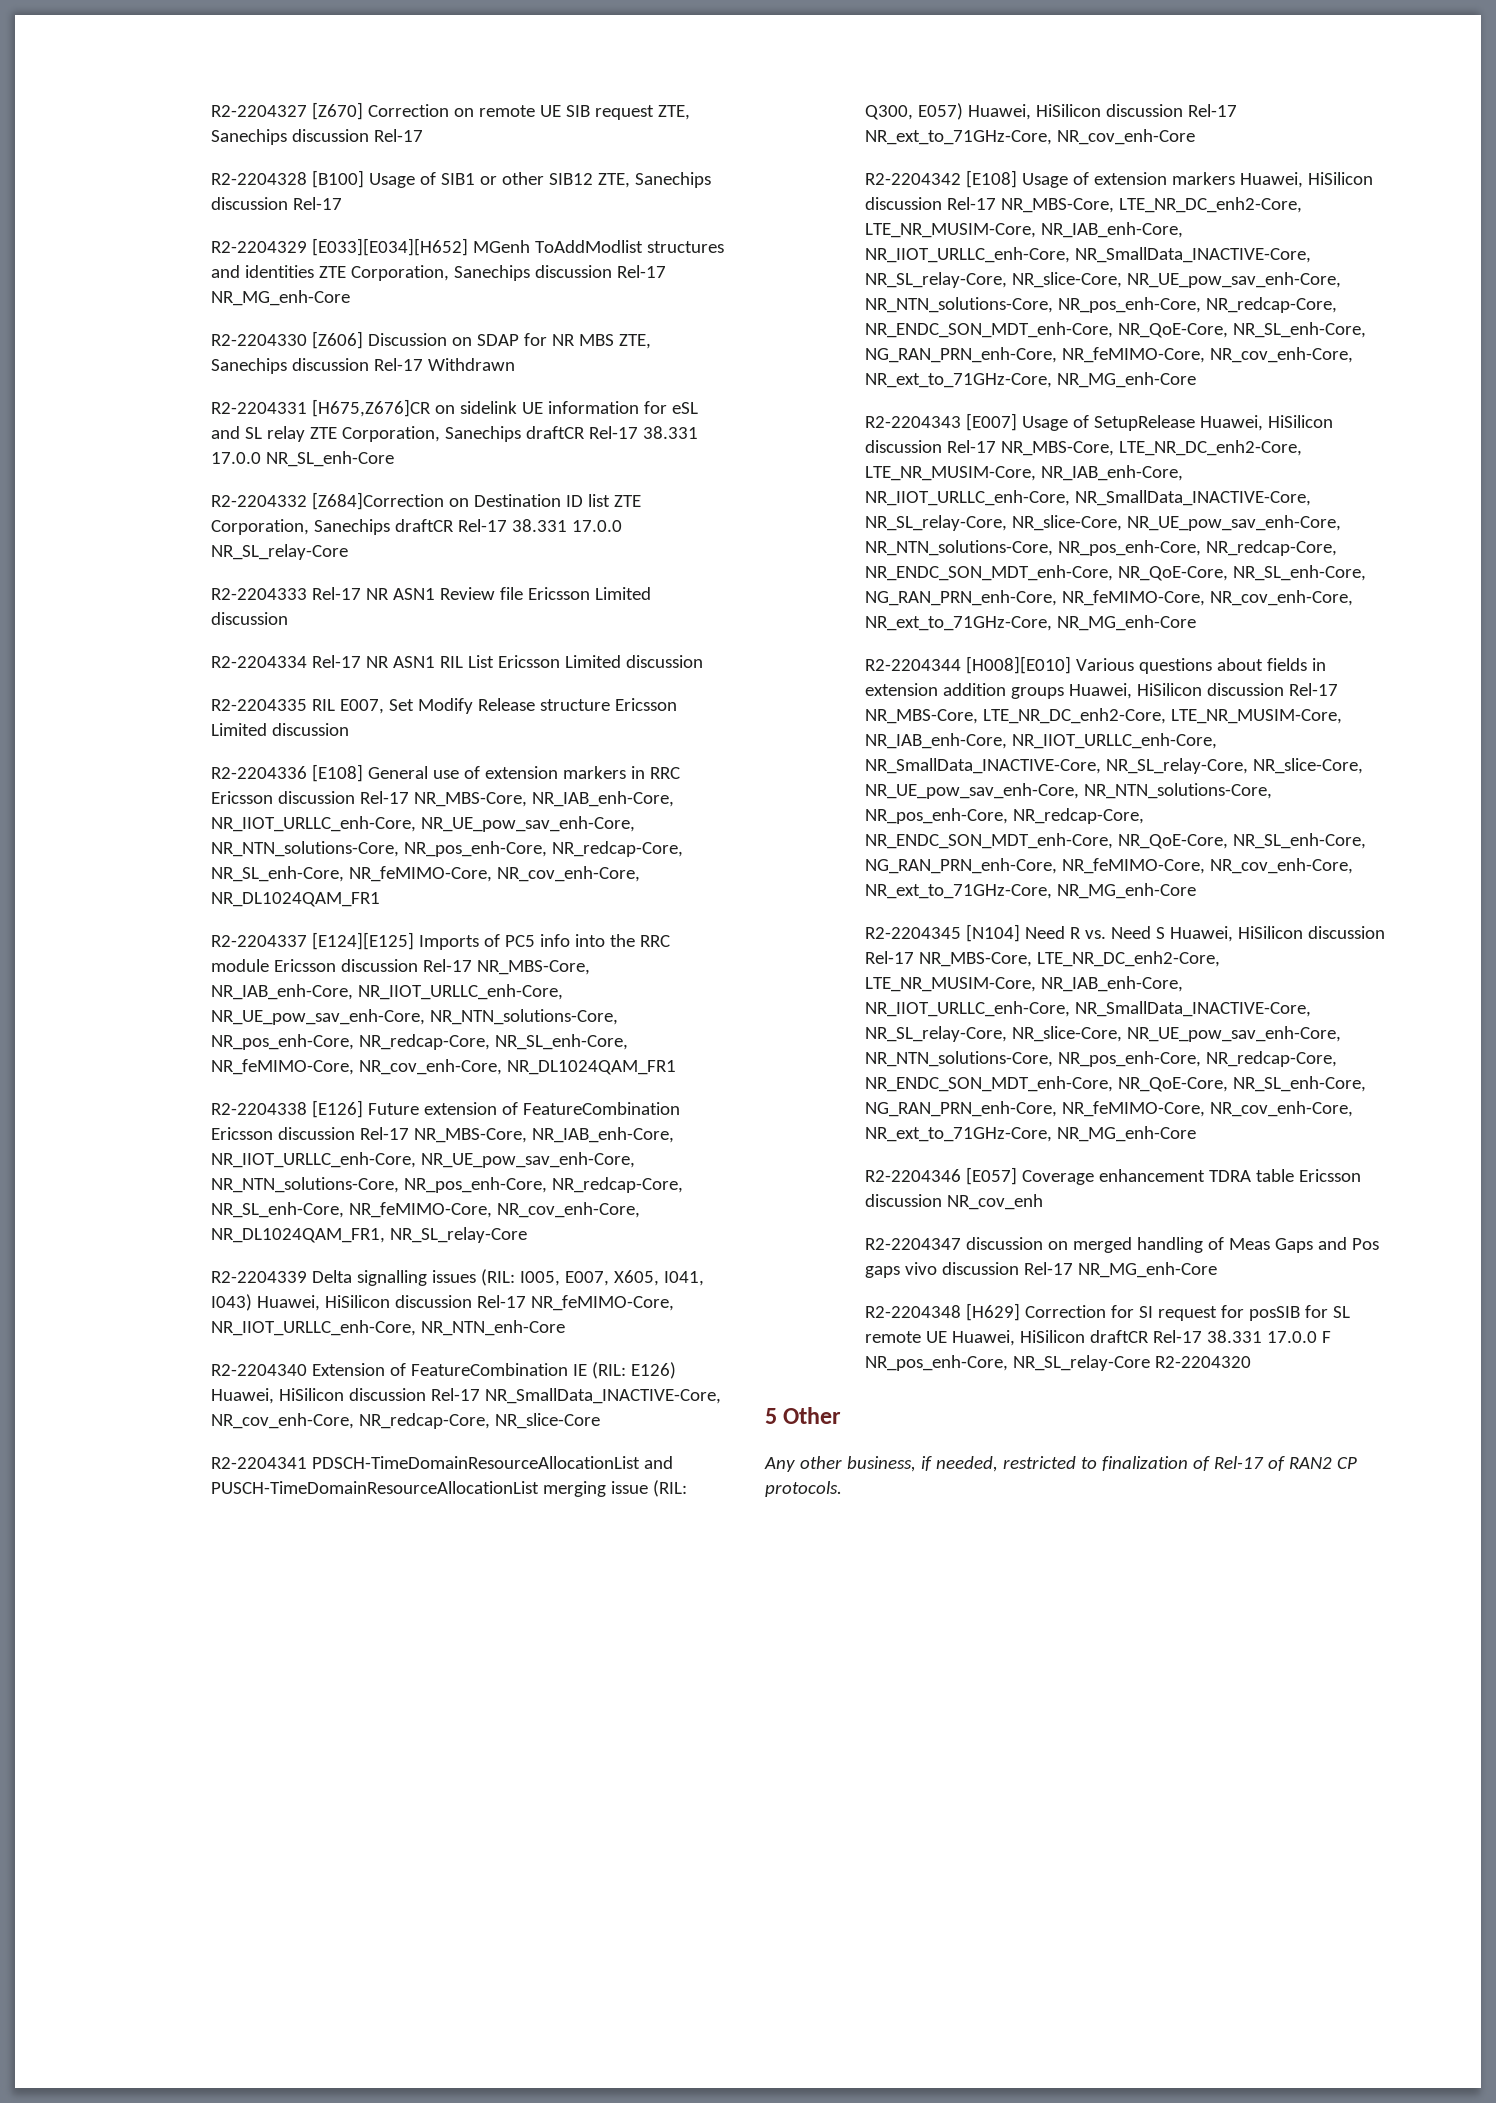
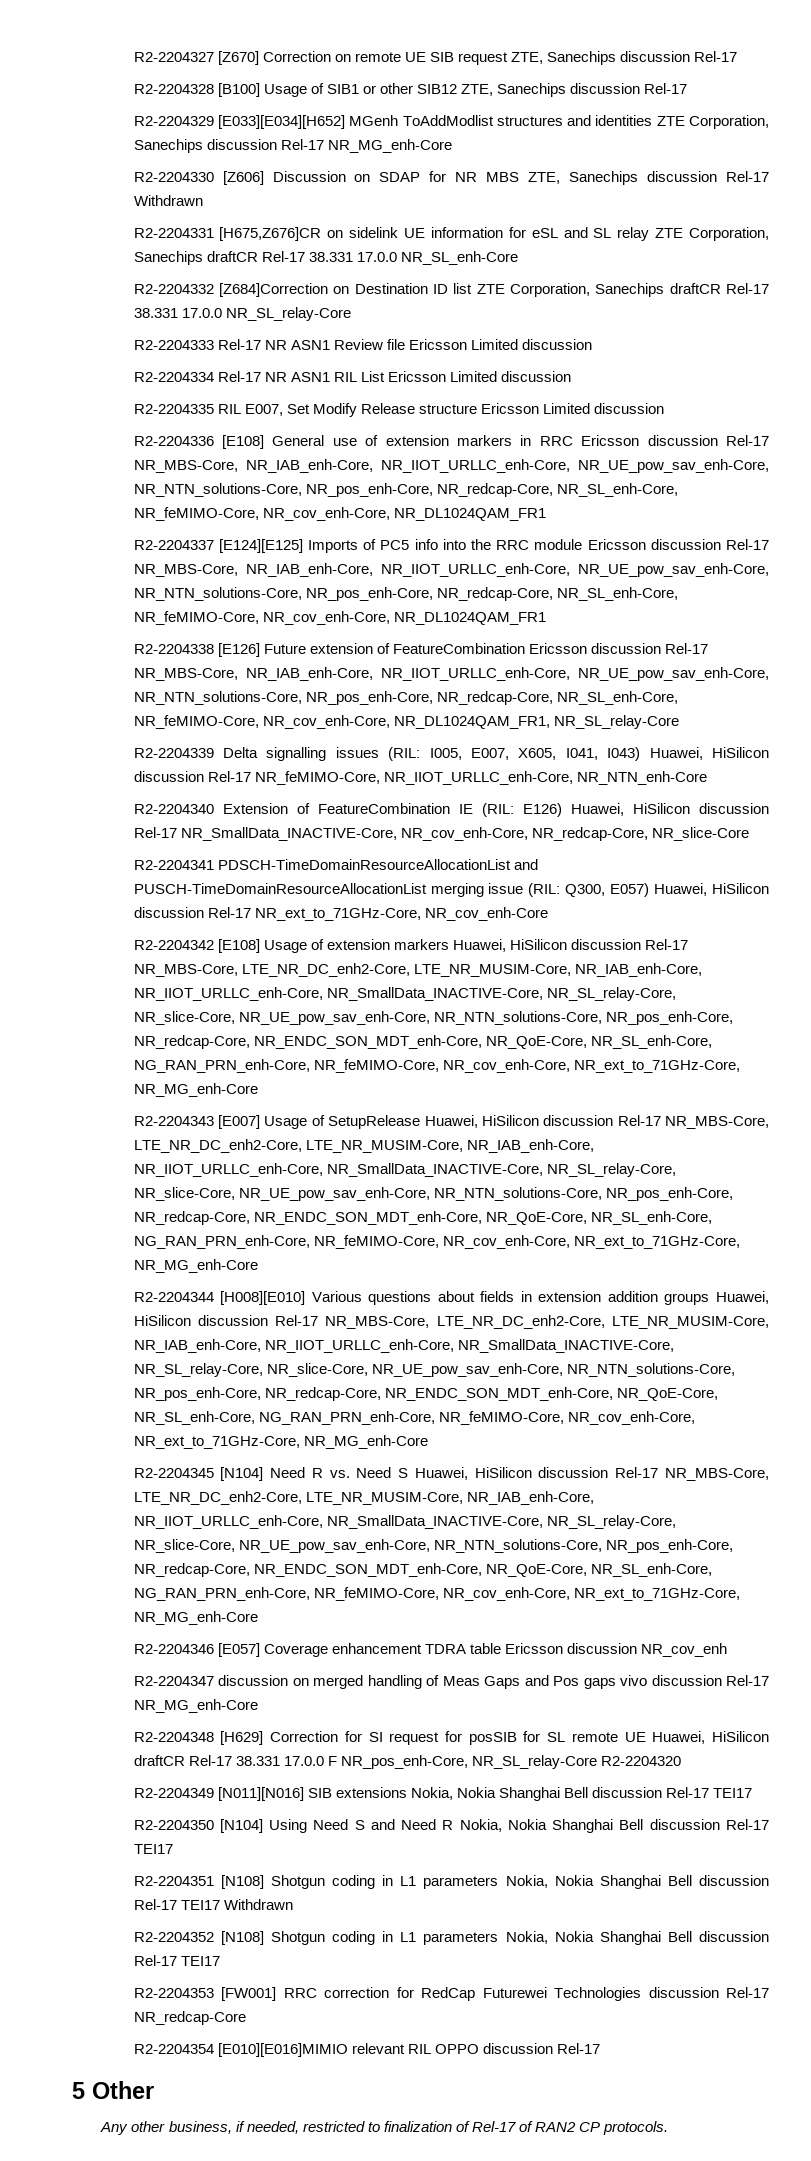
(1251, 1362) none -> [133,1787,753,1801] [133,1819,769,1833] [133,1844,173,1854] [133,1875,769,1889] [133,1899,293,1910] [133,1931,769,1945] [133,1955,220,1966] [133,1987,770,2001] [133,2011,246,2025] [133,2043,600,2057] // R2-2204349 [N011][N016] SIB extensions Nokia, Nokia Shanghai Bell discussion Rel-17 TEI17 // R2-2204350 [N104] Using Need S and Need R Nokia, Nokia Shanghai Bell discussion Rel-17 TEI17 // R2-2204351 [N108] Shotgun coding in L1 parameters Nokia, Nokia Shanghai Bell discussion Rel-17 TEI17 Withdrawn // R2-2204352 [N108] Shotgun coding in L1 parameters Nokia, Nokia Shanghai Bell discussion Rel-17 TEI17 // R2-2204353 [FW001] RRC correction for RedCap Futurewei Technologies discussion Rel-17 NR_redcap-Core // R2-2204354 [E010][E016]MIMIO relevant RIL OPPO discussion Rel-17

